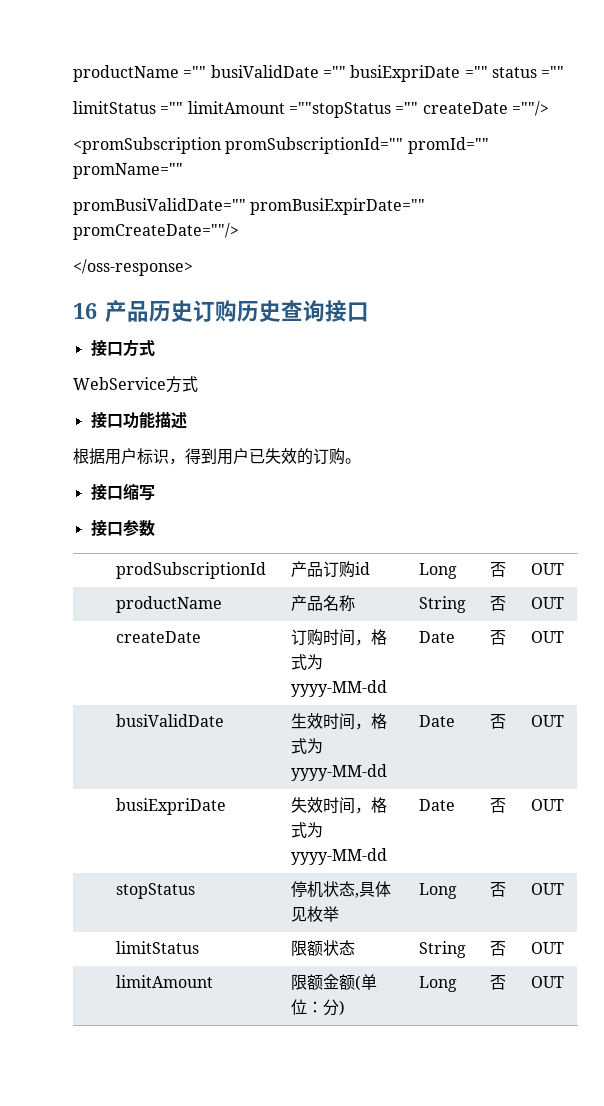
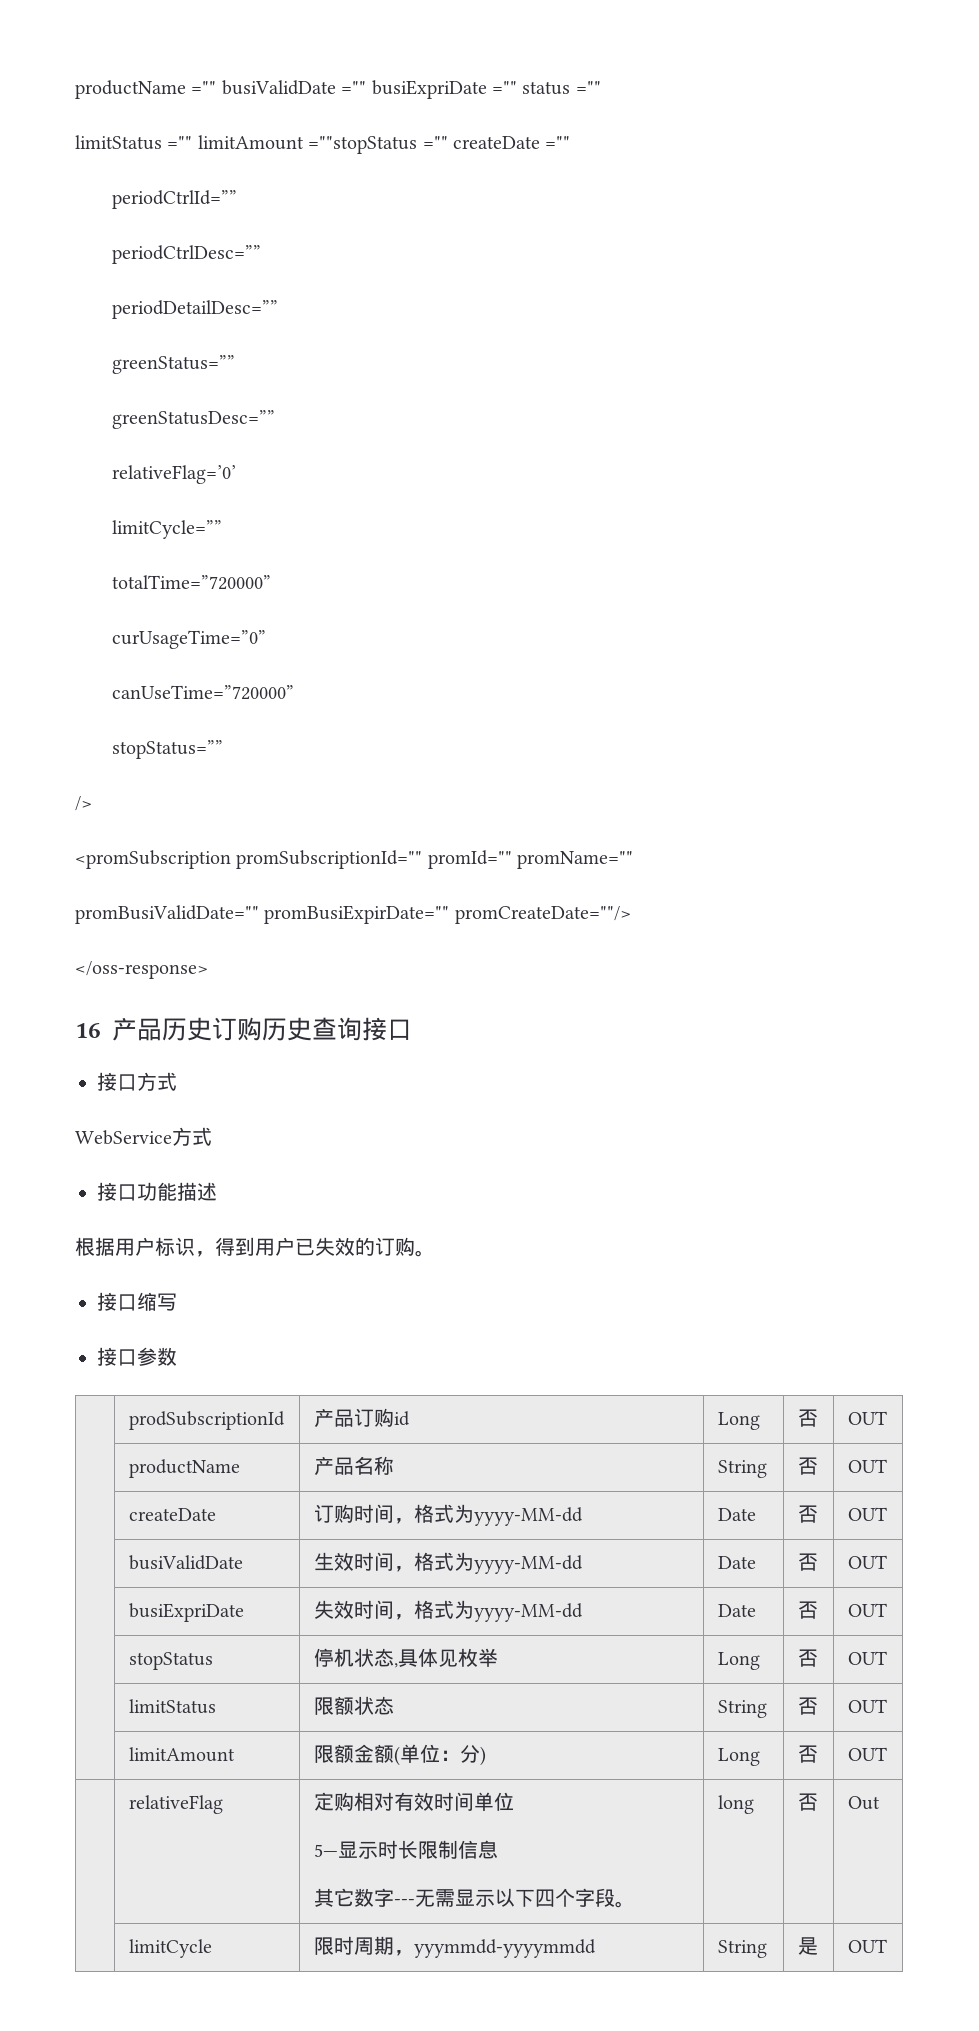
[511,101,549,116] =""/> -> [545,136,571,149] [111,190,237,209] [111,245,261,264] [111,300,278,319] [111,355,235,374] [111,410,275,429] [111,465,236,484] [111,520,222,539] [111,575,271,590] [111,630,266,649] [111,685,294,700] [111,740,223,759] [75,796,92,811] ="" // periodCtrlId=”” // periodCtrlDesc=”” // periodDetailDesc=”” // greenStatus=”” // greenStatusDesc=”” // relativeFlag=’0’ // limitCycle=”” // totalTime=”720000” // curUsageTime=”0” // canUseTime=”720000” // stopStatus=”” // />
(564, 982) none -> [128,1795,223,1814] [313,1792,514,1811] [313,1840,498,1859] [313,1888,635,1908] [717,1795,754,1814] [797,1793,818,1811] [847,1796,880,1810] [128,1939,212,1958] [313,1936,596,1958] [717,1940,767,1958] [797,1937,818,1955] [847,1939,887,1953] // | relativeFlag | 定购相对有效时间单位 // 5—显示时长限制信息 // 其它数字---无需显示以下四个字段。 | long | 否 | Out // | limitCycle | 限时周期，yyymmdd-yyyymmdd | String | 是 | OUT

